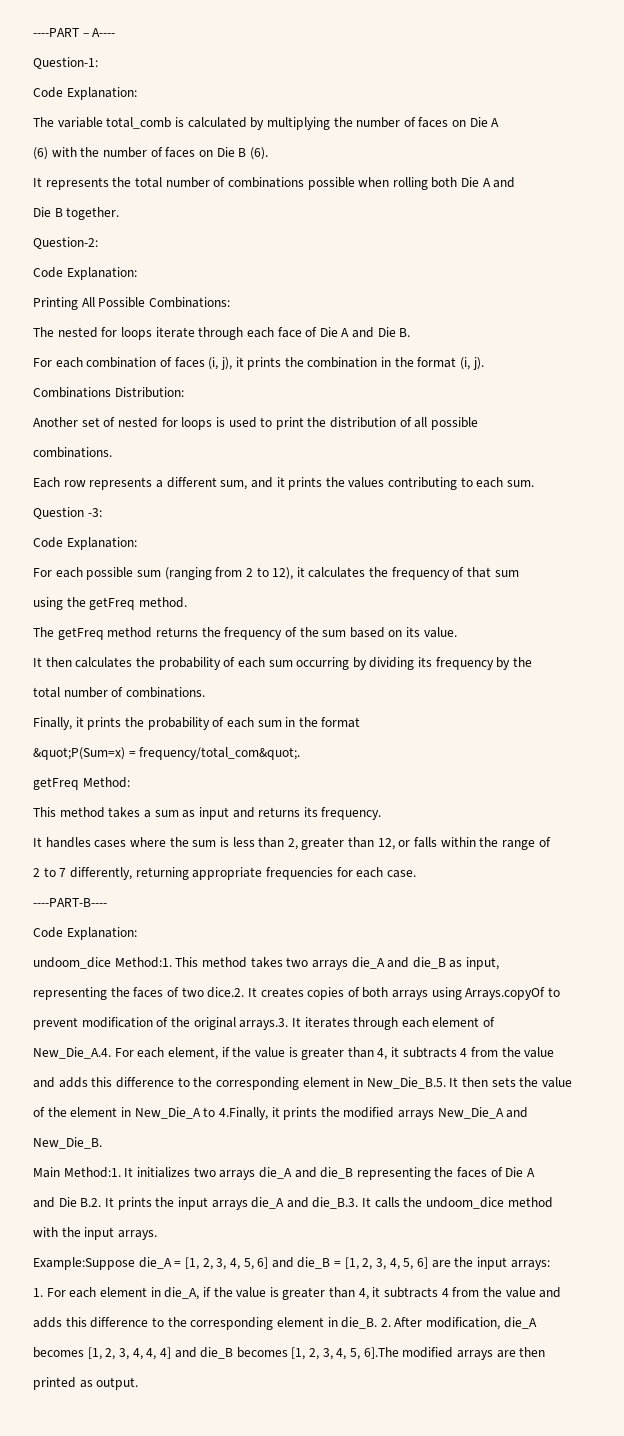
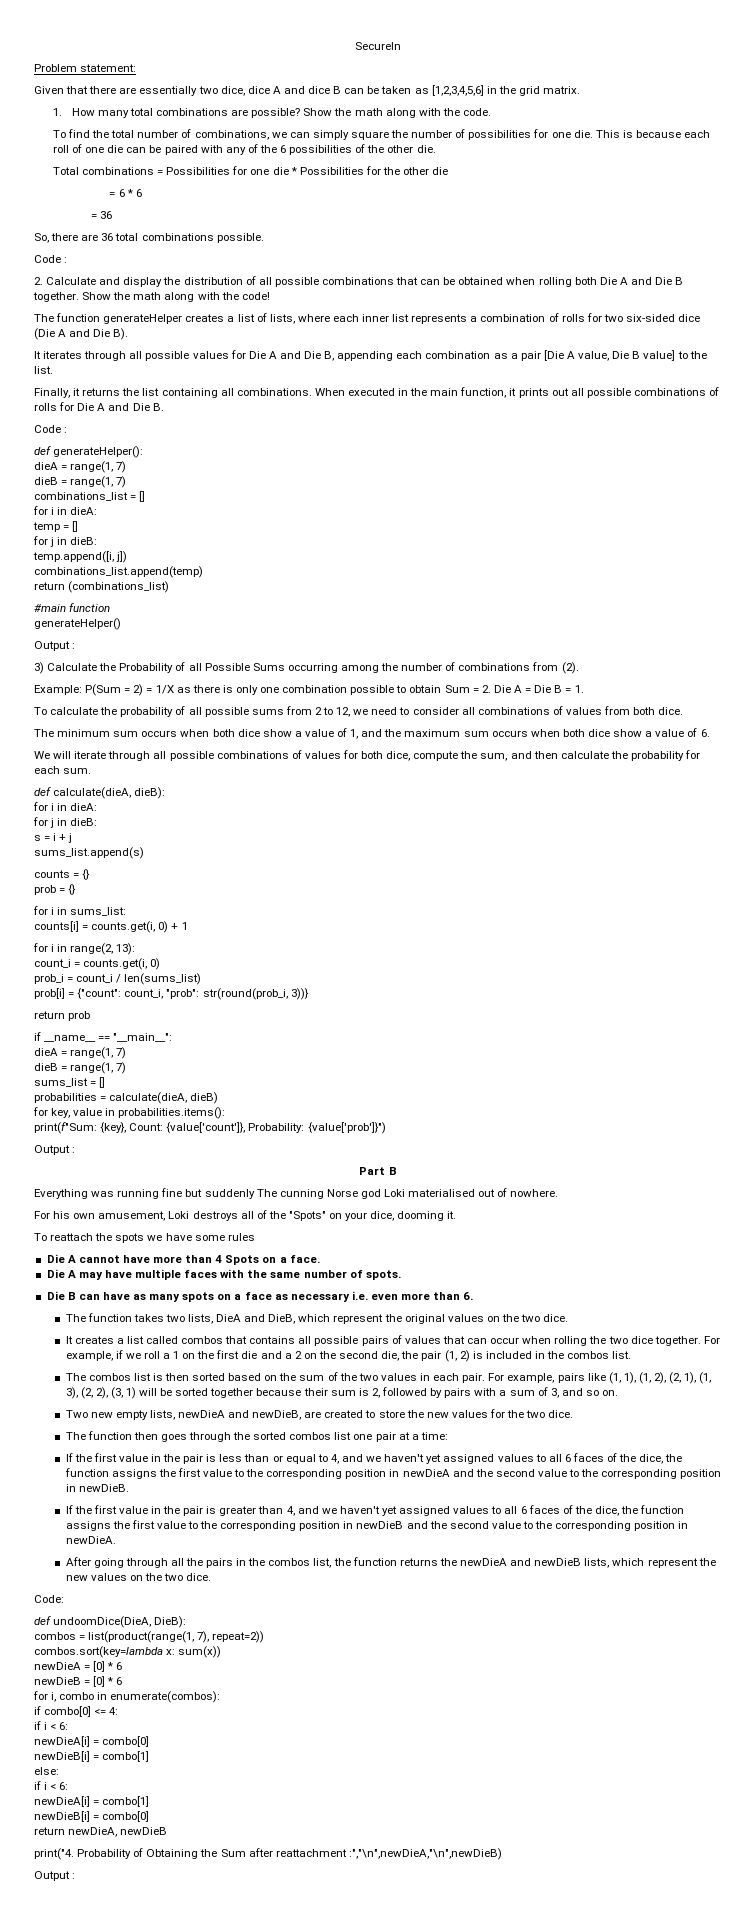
[33,28,116,37] [33,57,98,69] [33,87,137,100] [33,117,500,130] [33,147,268,160] [33,177,355,190] ----PART – A---- // Question-1: // Code Explanation: // The variable total_comb is calculated by multiplying the number of faces on Die A // (6) with the number of faces on Die B (6). // It represents the total number of combinations possible -> [355,42,401,50] [34,64,137,72] [34,85,581,96] [52,108,491,118] [52,129,711,140] [52,144,436,155] [52,166,449,175] [109,189,142,197] [90,211,112,219] [34,233,264,243] [34,255,68,263] [34,276,504,287] SecureIn // Problem statement: // Given that there are essentially two dice, dice A and dice B can be taken as [1,2,3,4,5,6] in the grid matrix. // 1. How many total combinations are possible? Show the math along with the code. // To find the total number of combinations, we can simply square the number of possibilities for one die. This is because each roll of one die can be paired with any of the 6 possibilities of the other die. // Total combinations = Possibilities for one die * Possibilities for the other die // = 6 * 6 // = 36 // So, there are 36 total combinations possible. // Code : // 2. Calculate and display the distribution of all possible combinations that can be obtained
(516, 182) // -> (652, 281) none
[33,237,98,249] [33,267,137,280] [33,297,230,310] [33,327,318,340] // Question-2: // Code Explanation: // Printing All Possible Combinations: // The nested for loops iterate through each face of -> [82,292,270,302] [34,313,701,324] [34,328,129,340] [34,350,707,361] [34,366,53,374] [34,387,720,398] [34,402,75,411] Show the math along with the code! // The function generateHelper creates a list of lists, where each inner list represents a combination of rolls for two six-sided dice (Die A and Die B). // It iterates through all possible values for Die A and Die B, appending each combination as a pair [Die A value, Die B value] to the list. // Finally, it returns the list containing all combinations. When executed in the main function, it prints out all possible combinations of rolls for
[33,357,484,370] [33,387,184,398] [33,417,479,430] [33,447,112,458] [33,477,535,490] [33,507,102,519] [33,537,137,550] [33,567,519,580] [33,597,187,610] [33,627,457,640] [33,657,533,670] [33,687,205,698] [33,717,361,730] [33,747,301,760] [33,777,130,790] [33,807,382,820] [33,837,551,850] [33,867,416,880] [33,898,107,907] [33,927,137,940] [33,957,500,970] [33,987,561,1000] [33,1017,496,1030] [33,1047,555,1060] [33,1077,573,1090] [33,1107,529,1120] [33,1137,102,1149] [33,1167,536,1180] [33,1197,553,1210] [33,1227,157,1240] [33,1257,550,1270] [33,1287,562,1300] [33,1317,537,1330] [33,1347,546,1360] [33,1377,139,1390] For each combination of faces (i, j), it prints the combination in the format (i, j). // Combinations Distribution: // Another set of nested for loops is used to print the distribution of all possible // combinations. // Each row represents a different sum, and it prints the values contributing to each sum. // Question -3: // Code Explanation: // For each possible sum (ranging from 2 to 12), it calculates the frequency of that sum // using the getFreq method. // The getFreq method returns the frequency of the sum based on its value. // It then calculates the probability of each sum occurring by dividing its frequency by the // total number of combinations. // Finally, it prints the probability of each sum in the format // &quot;P(Sum=x) = frequency/total_com&quot;. // getFreq Method: // This method takes a sum as input and returns its frequency. // It handles cases where the sum is less than 2, greater than 12, or falls within the range of // 2 to 7 differently, returning appropriate frequencies for each case. // ----PART-B---- // Code Explanation: // undoom_dice Method:1. This method takes two arrays die_A and die_B as input, // representing the faces of two dice.2. It creates copies of both arrays using Arrays.copyOf to // prevent modification of the original arrays.3. It iterates through each element of // New_Die_A.4. For each element, if the value is greater than 4, it subtracts 4 from the value // and adds this difference to the corresponding element in New_Die_B.5. It then sets the value // of the element in New_Die_A to 4.Finally, it prints the modified arrays New_Die_A and // New_Die_B. // Main Method:1. It initializes two arrays die_A and die_B representing the faces of Die A // and Die B.2. It prints the input arrays die_A and die_B.3. It calls the undoom_dice method // with the input arrays. // Example:Suppose die_A = [1, 2, 3, 4, 5, 6] and die_B = [1, 2, 3, 4, 5, 6] are the input arrays: // 1. For each element in die_A, if the value is greater than 4, it subtracts 4 from the value and // adds this difference to the corresponding element in die_B. 2. After modification, die_A // becomes [1, 2, 3, 4, 4, 4] and die_B becomes [1, 2, 3, 4, 5, 6].The modified arrays are then // printed as output. -> [34,425,68,433] [34,446,144,458] [34,461,127,473] [34,476,127,488] [34,491,146,502] [33,506,98,515] [33,521,79,532] [33,536,98,547] [33,551,128,563] [34,566,203,578] [34,581,170,593] [34,603,111,612] [34,618,121,630] [34,641,76,651] [34,662,579,674] [34,684,584,696] [34,706,684,717] [34,728,710,739] [34,750,701,761] [34,766,92,774] [34,787,166,799] [33,802,98,811] [33,817,98,828] [34,833,73,843] [34,847,144,859] [34,869,91,880] [34,884,77,895] [33,906,127,916] [34,921,188,933] [33,943,136,955] [34,958,161,970] [34,973,202,985] [34,988,309,1000] [34,1011,91,1021] [34,1032,173,1042] [34,1047,127,1059] [34,1062,127,1074] [34,1077,106,1088] [34,1092,219,1104] [33,1107,226,1119] [34,1122,386,1134] [34,1145,76,1155] [359,1167,397,1175] [34,1188,559,1199] [34,1210,457,1221] [34,1233,255,1243] [46,1254,320,1265] [46,1269,401,1280] [46,1291,474,1302] [65,1313,569,1324] [65,1335,720,1346] [65,1350,632,1362] [65,1372,712,1384] [65,1387,619,1399] [65,1409,574,1420] [65,1431,448,1442] [65,1453,683,1464] [64,1468,722,1479] [65,1484,129,1492] [65,1505,685,1516] [65,1520,689,1531] [65,1536,116,1544] [65,1557,716,1568] [65,1573,212,1581] [34,1595,64,1603] [34,1616,187,1628] [34,1631,265,1643] [34,1646,222,1658] [34,1661,123,1672] [34,1676,123,1687] [33,1691,221,1703] [34,1706,119,1717] [34,1721,69,1730] [34,1736,150,1747] [34,1751,150,1762] [34,1767,59,1775] [34,1781,69,1790] [34,1796,150,1807] [34,1811,150,1822] [34,1827,168,1837] [34,1848,502,1860] [34,1871,76,1881] Code : // def generateHelper(): // dieA = range(1, 7) // dieB = range(1, 7) // combinations_list = [] // for i in dieA: // temp = [] // for j in dieB: // temp.append([i, j]) // combinations_list.append(temp) // return (combinations_list) // #main function // generateHelper() // Output : // 3) Calculate the Probability of all Possible Sums occurring among the number of combinations from (2). // Example: P(Sum = 2) = 1/X as there is only one combination possible to obtain Sum = 2. Die A = Die B = 1. // To calculate the probability of all possible sums from 2 to 12, we need to consider all combinations of values from both dice. // The minimum sum occurs when both dice show a value of 1, and the maximum sum occurs when both dice show a value of 6. // We will iterate through all possible combinations of values for both dice, compute the sum, and then calculate the probability for each sum. // def calculate(dieA, dieB): // for i in dieA: // for j in dieB: // s = i + j // sums_list.append(s) // counts = {} // prob = {} // for i in sums_list: // counts[i] = counts.get(i, 0) + 1 // for i in range(2, 13): // count_i = counts.get(i, 0) // prob_i = count_i / len(sums_list) // prob[i] = {"count": count_i, "prob": str(round(prob_i, 3))} // return prob // if __name__ == "__main__": // dieA = range(1, 7) // dieB = range(1, 7) // sums_list = [] // probabilities = calculate(dieA, dieB) // for key, value in probabilities.items(): // print(f"Sum: {key}, Count: {value['count']}, Probability: {value['prob']}") // Output : // Part B // Everything was running fine but suddenly The cunning Norse god Loki materialised out of nowhere. // For his own amusement, Loki destroys all of the "Spots" on your dice, dooming it. // To reattach the spots we have some rules // Die A cannot have more than 4 Spots on a face. // Die A may have multiple faces with the same number of spots. // Die B can have as many spots on a face as necessary i.e. even more than 6. // The function takes two lists, DieA and DieB, which represent the original values on the two dice. // It creates a list called combos that contains all possible pairs of values that can occur when rolling the two dice together. For example, if we roll a 1 on the first die and a 2 on the second die, the pair (1, 2) is included in the combos list. // The combos list is then sorted based on the sum of the two values in each pair. For example, pairs like (1, 1), (1, 2), (2, 1), (1, 3), (2, 2), (3, 1) will be sorted together because their sum is 2, followed by pairs with a sum of 3, and so on. // Two new empty lists, newDieA and newDieB, are created to store the new values for the two dice. // The function then goes through the sorted combos list one pair at a time: // If the first value in the pair is less than or equal to 4, and we haven't yet assigned values to all 6 faces of the dice, the function assigns the first value to the corresponding position in newDieA and the second value to the corresponding position in newDieB. // If the first value in the pair is greater than 4, and we haven't yet assigned values to all 6 faces of the dice, the function assigns the first value to the corresponding position in newDieB and the second value to the corresponding position in newDieA. // After going through all the pairs in the combos list, the function returns the newDieA and newDieB lists, which represent the new values on the two dice. // Code: // def undoomDice(DieA, DieB): // combos = list(product(range(1, 7), repeat=2)) // combos.sort(key=lambda x: sum(x)) // newDieA = [0] * 6 // newDieB = [0] * 6 // for i, combo in enumerate(combos): // if combo[0] <= 4: // if i < 6: // newDieA[i] = combo[0] // newDieB[i] = combo[1] // else: // if i < 6: // newDieA[i] = combo[1] // newDieB[i] = combo[0] // return newDieA, newDieB // print("4. Probability of Obtaining the Sum after reattachment :","\n",newDieA,"\n",newDieB) // Output :

